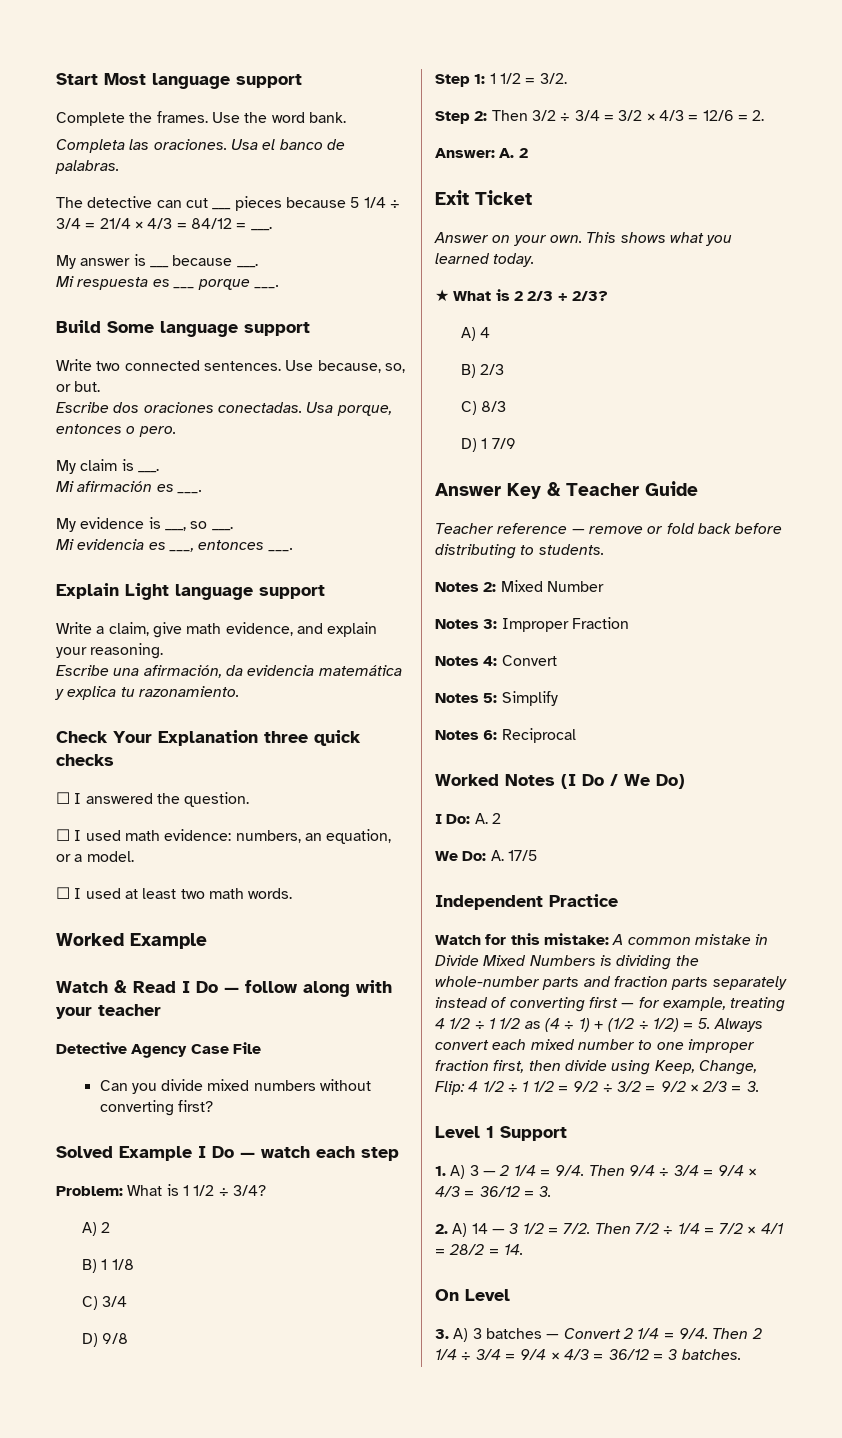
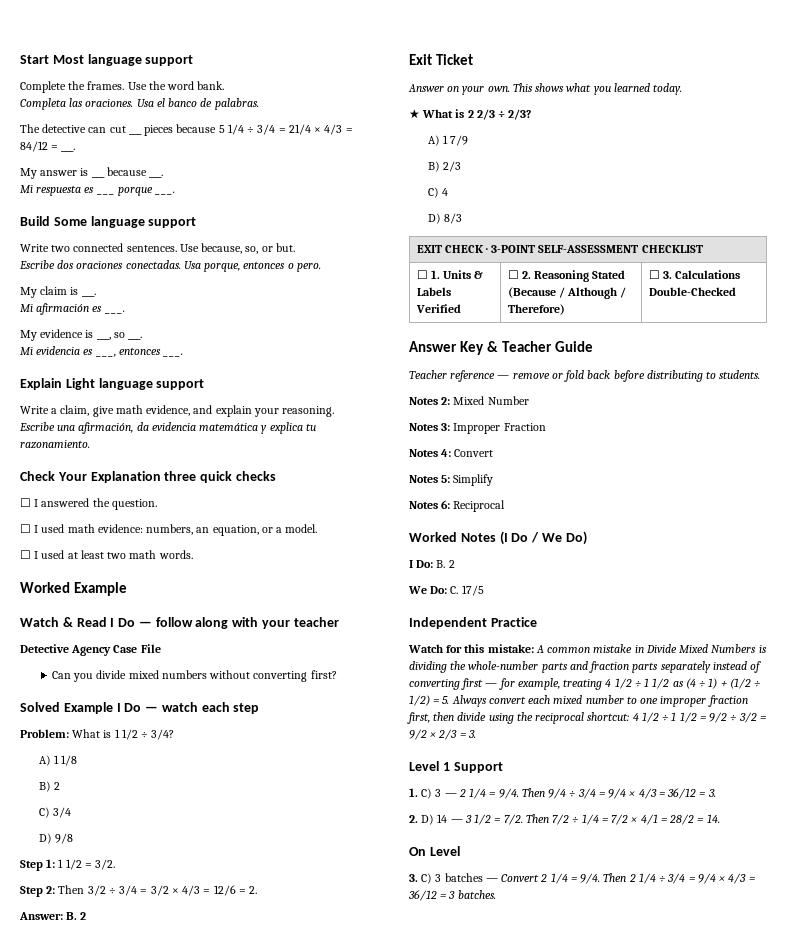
[101,1222,111,1233] [81,1259,134,1273] 2 // B) 1 1/8 -> [53,755,78,766] [38,781,60,792] 1 1/8 // B) 2
[499,148,515,158] A. -> [66,912,78,920] B.
[480,327,491,338] 4 -> [442,135,469,146] 1 7/9
[481,401,507,412] [460,438,516,452] 8/3 // D) 1 7/9 -> [441,188,448,196] [427,213,462,224] [416,245,703,253] [416,270,484,279] [416,287,451,296] [415,304,461,313] [507,270,626,282] [507,287,627,299] [507,304,565,315] [648,270,740,279] [648,287,736,296] 4 // D) 8/3 // EXIT CHECK · 3-POINT SELF-ASSESSMENT CHECKLIST // ☐ 1. Units & Labels Verified | ☐ 2. Reasoning Stated (Because / Although / Therefore) | ☐ 3. Calculations Double-Checked
[474,813,488,824] A. -> [436,560,446,568] B.
[490,850,504,861] A. -> [450,586,459,594] C.
[654,1060,757,1075] [435,1081,465,1095] Keep, Change, Flip: -> [516,712,630,724] the reciprocal shortcut:
[450,1165,466,1179] A) -> [421,788,433,799] C)
[452,1223,468,1237] A) -> [421,814,435,825] D)
[453,1328,469,1342] A) -> [421,873,433,884] C)

